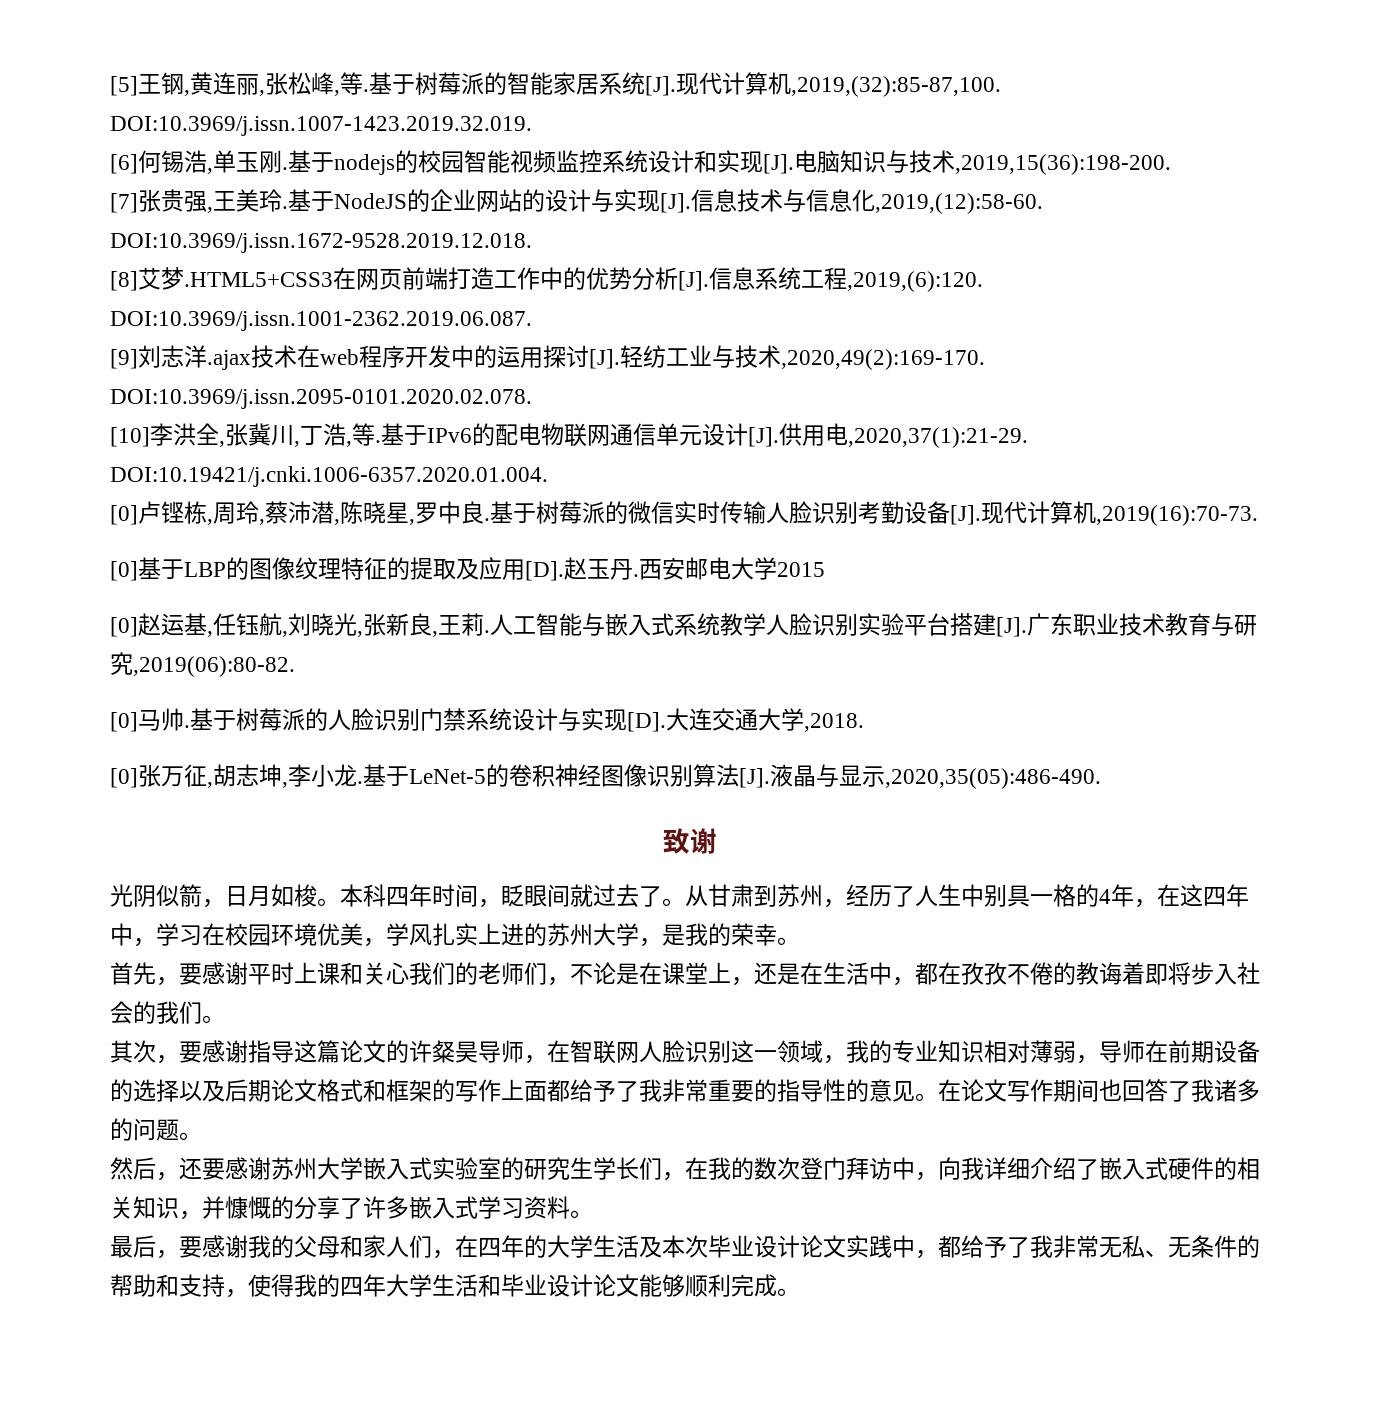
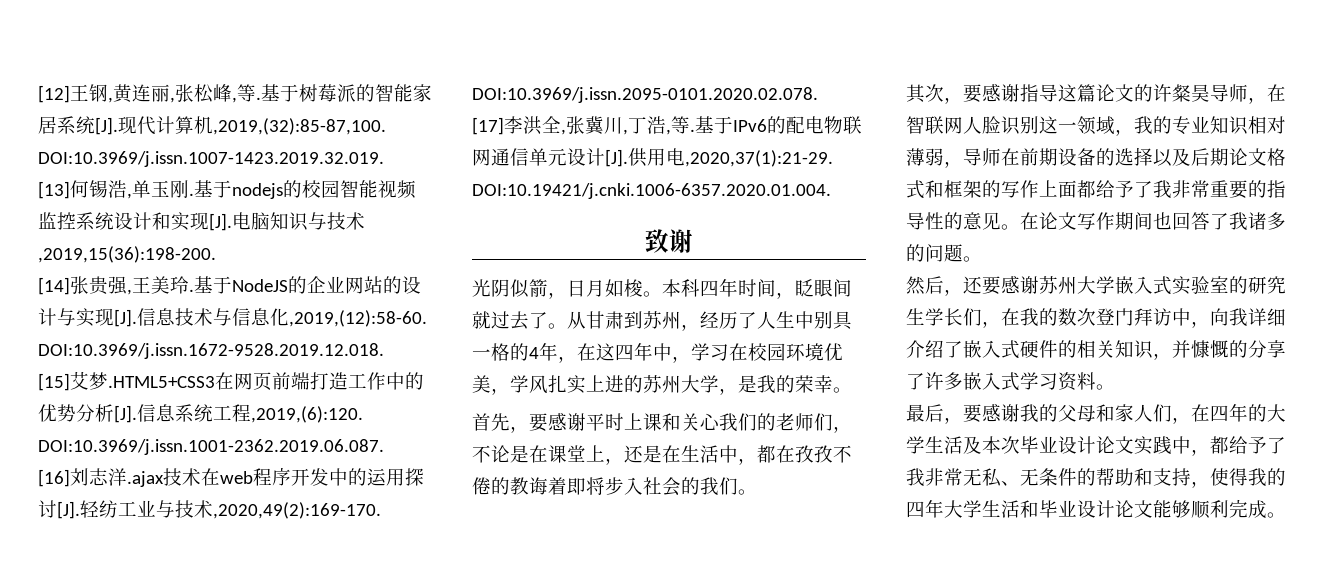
[110,76,138,96] [5] -> [38,85,70,103] [12]
[110,154,138,174] [6] -> [38,181,70,199] [13]
[110,193,138,213] [7] -> [38,277,70,295] [14]
[110,271,138,291] [8] -> [38,373,70,391] [15]
[110,349,138,369] [9] -> [38,469,70,487] [16]
[110,427,150,447] [10] -> [472,117,504,135] [17]
[110,501,1258,526] [110,557,825,581] [110,613,1257,637] [110,652,295,677] [110,708,864,732] [110,764,1101,789] // [0]卢铿栋,周玲,蔡沛潜,陈晓星,罗中良.基于树莓派的微信实时传输人脸识别考勤设备[J].现代计算机,2019(16):70-73. // [0]基于LBP的图像纹理特征的提取及应用[D].赵玉丹.西安邮电大学2015 // [0]赵运基,任钰航,刘晓光,张新良,王莉.人工智能与嵌入式系统教学人脸识别实验平台搭建[J].广东职业技术教育与研究,2019(06):80-82. // [0]马帅.基于树莓派的人脸识别门禁系统设计与实现[D].大连交通大学,2018. // [0]张万征,胡志坤,李小龙.基于LeNet-5的卷积神经图像识别算法[J].液晶与显示,2020,35(05):486-490. -> (831, 191) none

